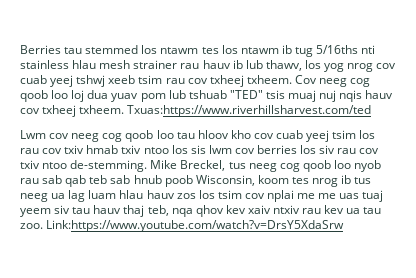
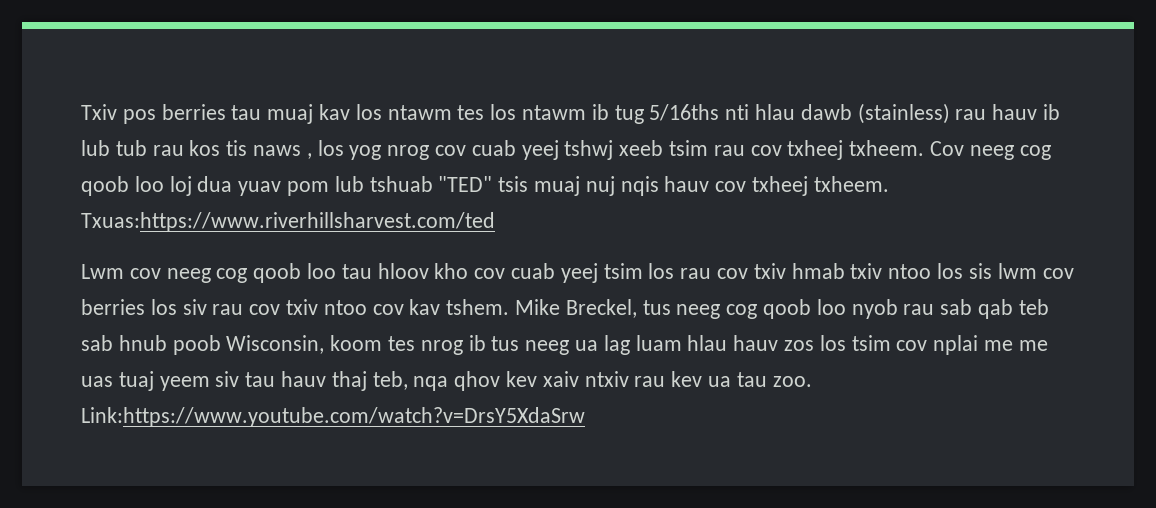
[20,45,139,54] Berries tau stemmed -> [81,104,351,124] Txiv pos berries tau muaj kav
[20,60,302,71] stainless hlau mesh strainer rau hauv ib lub thawv, -> [755,103,1061,124] [81,140,312,159] hlau dawb (stainless) rau hauv ib lub tub rau kos tis naws ,
[70,160,148,172] de-stemming. -> [372,299,510,315] cov kav tshem.

